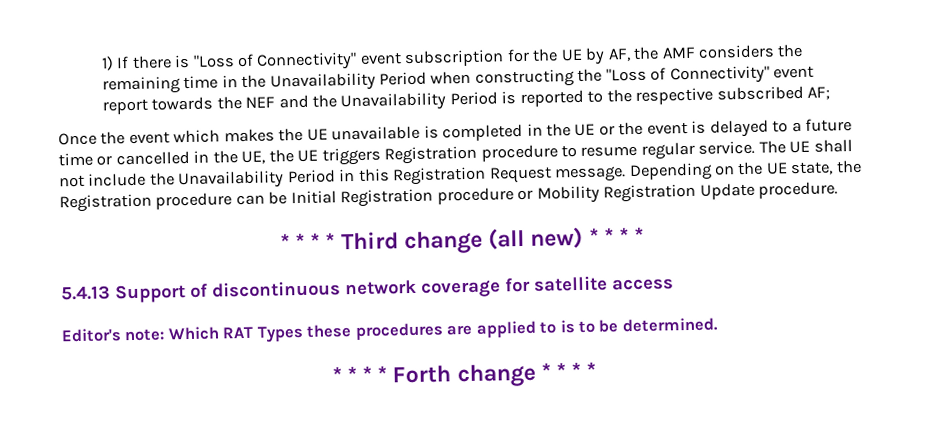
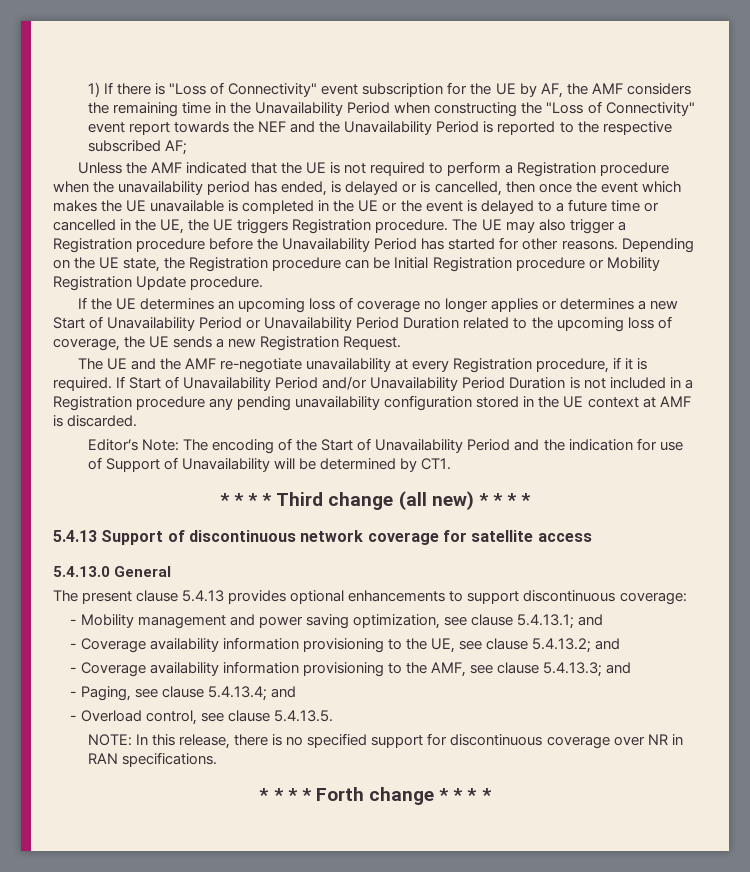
[58,132,97,146] Once -> [77,161,670,177] [53,181,572,196] Unless the AMF indicated that the UE is not required to perform a Registration procedure when the unavailability period has ended, is delayed or is cancelled, then once
[480,139,853,162] [59,166,627,190] procedure to resume regular service. The UE shall not include the Unavailability Period in this Registration Request message. -> [375,219,626,234] [53,237,618,253] procedure. The UE may also trigger a Registration procedure before the Unavailability Period has started for other reasons.
(839, 190) none -> [77,297,679,313] [53,316,672,332] [53,336,402,351] [77,357,648,373] [53,376,693,391] [53,395,691,411] [53,415,138,427] [87,438,683,454] [87,457,452,472] // If the UE determines an upcoming loss of coverage no longer applies or determines a new Start of Unavailability Period or Unavailability Period Duration related to the upcoming loss of coverage, the UE sends a new Registration Request. // The UE and the AMF re-negotiate unavailability at every Registration procedure, if it is required. If Start of Unavailability Period and/or Unavailability Period Duration is not included in a Registration procedure any pending unavailability configuration stored in the UE context at AMF is discarded. // Editor’s Note: The encoding of the Start of Unavailability Period and the indication for use of Support of Unavailability will be determined by CT1.
[61,317,718,343] Editor's note: Which RAT Types these procedures are applied to is to be determined. -> [53,566,172,577] [53,590,687,605] [70,614,603,629] [70,637,621,653] [70,661,632,677] [70,686,296,701] [70,710,333,725] [87,733,683,749] [87,752,217,767] 5.4.13.0 General // The present clause 5.4.13 provides optional enhancements to support discontinuous coverage: // - Mobility management and power saving optimization, see clause 5.4.13.1; and // - Coverage availability information provisioning to the UE, see clause 5.4.13.2; and // - Coverage availability information provisioning to the AMF, see clause 5.4.13.3; and // - Paging, see clause 5.4.13.4; and // - Overload control, see clause 5.4.13.5. // NOTE: In this release, there is no specified support for discontinuous coverage over NR in RAN specifications.

